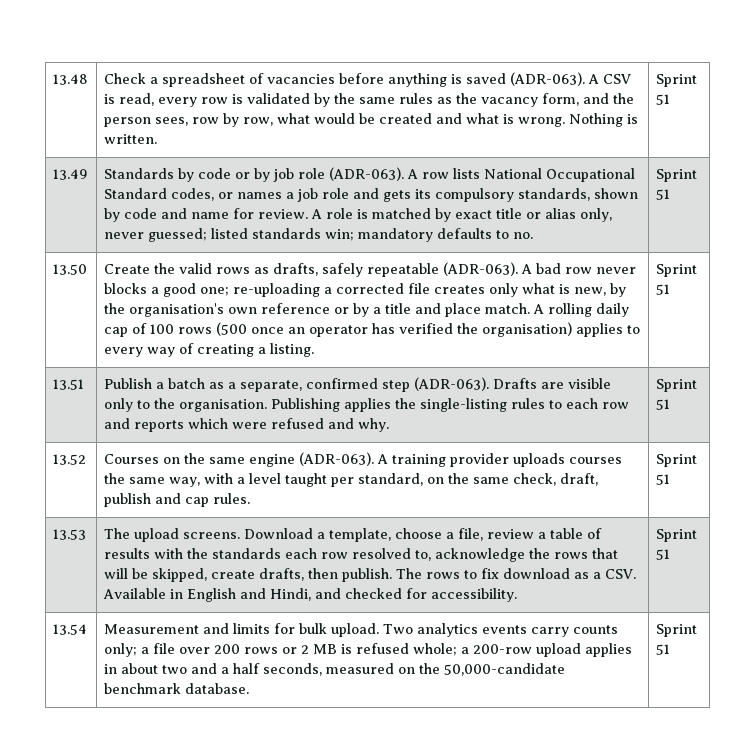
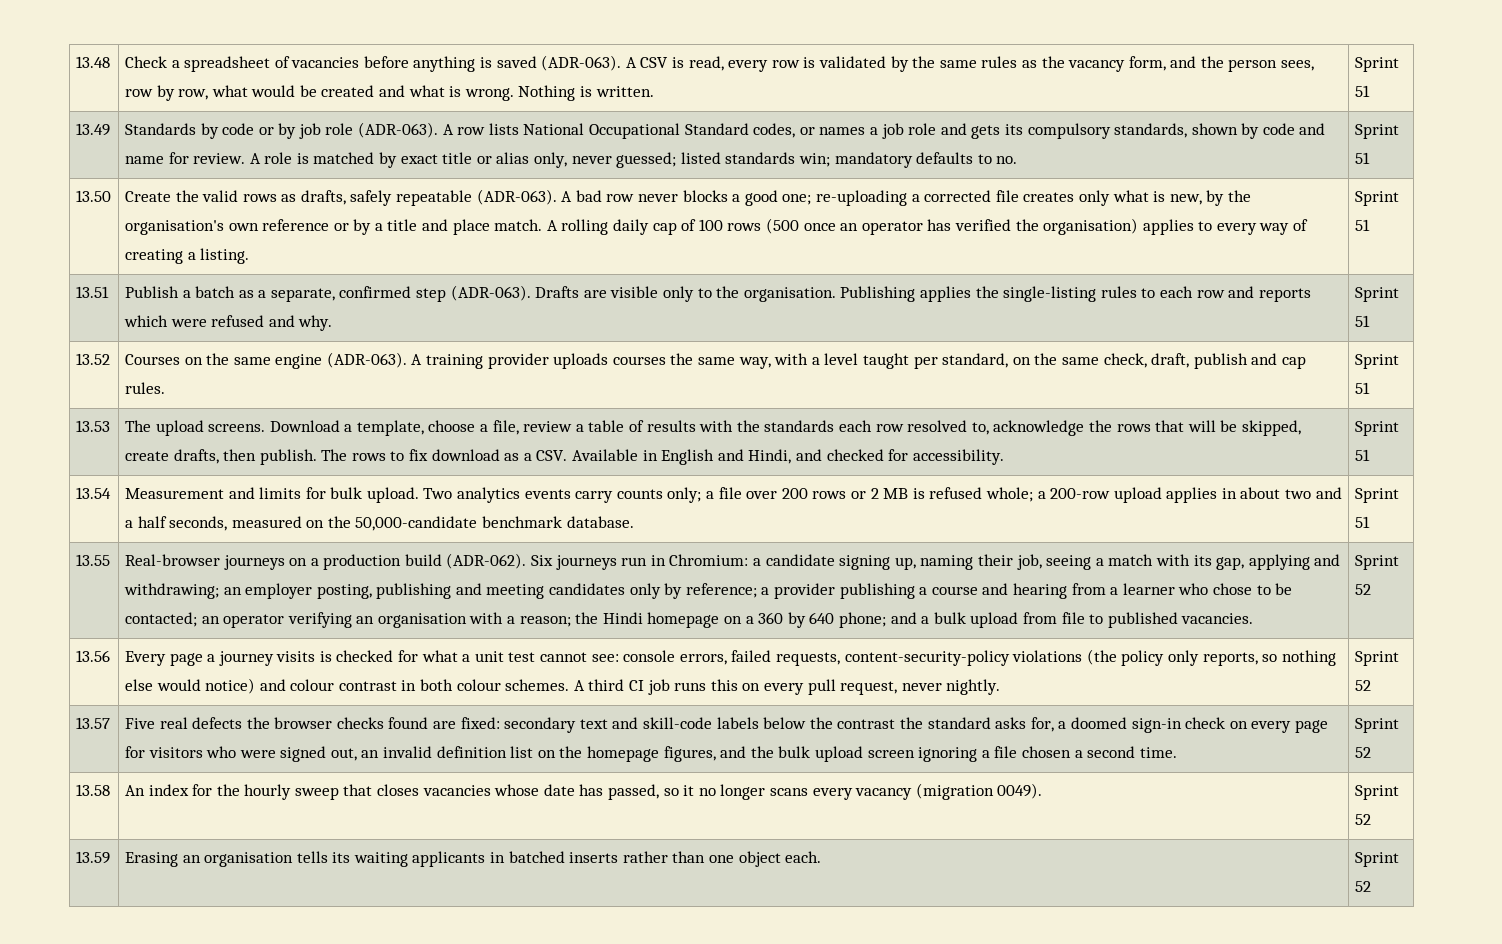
(670, 649) none -> [75,554,110,566] [124,553,1341,570] [123,583,1293,599] [124,612,1254,628] [1354,555,1399,570] [1354,584,1371,595] [75,650,110,662] [124,649,1336,666] [124,678,1001,695] [1354,651,1399,666] [1354,680,1371,691] [75,717,110,729] [124,717,1328,733] [124,746,1177,762] [1354,718,1399,733] [1354,747,1371,758] [75,784,110,796] [124,783,1043,800] [1354,785,1399,800] [1354,814,1371,825] [75,851,110,864] [124,851,822,867] [1354,852,1399,867] [1354,881,1371,892] // 13.55 | Real-browser journeys on a production build (ADR-062). Six journeys run in Chromium: a candidate signing up, naming their job, seeing a match with its gap, applying and withdrawing; an employer posting, publishing and meeting candidates only by reference; a provider publishing a course and hearing from a learner who chose to be contacted; an operator verifying an organisation with a reason; the Hindi homepage on a 360 by 640 phone; and a bulk upload from file to published vacancies. | Sprint 52 // 13.56 | Every page a journey visits is checked for what a unit test cannot see: console errors, failed requests, content-security-policy violations (the policy only reports, so nothing else would notice) and colour contrast in both colour schemes. A third CI job runs this on every pull request, never nightly. | Sprint 52 // 13.57 | Five real defects the browser checks found are fixed: secondary text and skill-code labels below the contrast the standard asks for, a doomed sign-in check on every page for visitors who were signed out, an invalid definition list on the homepage figures, and the bulk upload screen ignoring a file chosen a second time. | Sprint 52 // 13.58 | An index for the hourly sweep that closes vacancies whose date has passed, so it no longer scans every vacancy (migration 0049). | Sprint 52 // 13.59 | Erasing an organisation tells its waiting applicants in batched inserts rather than one object each. | Sprint 52

